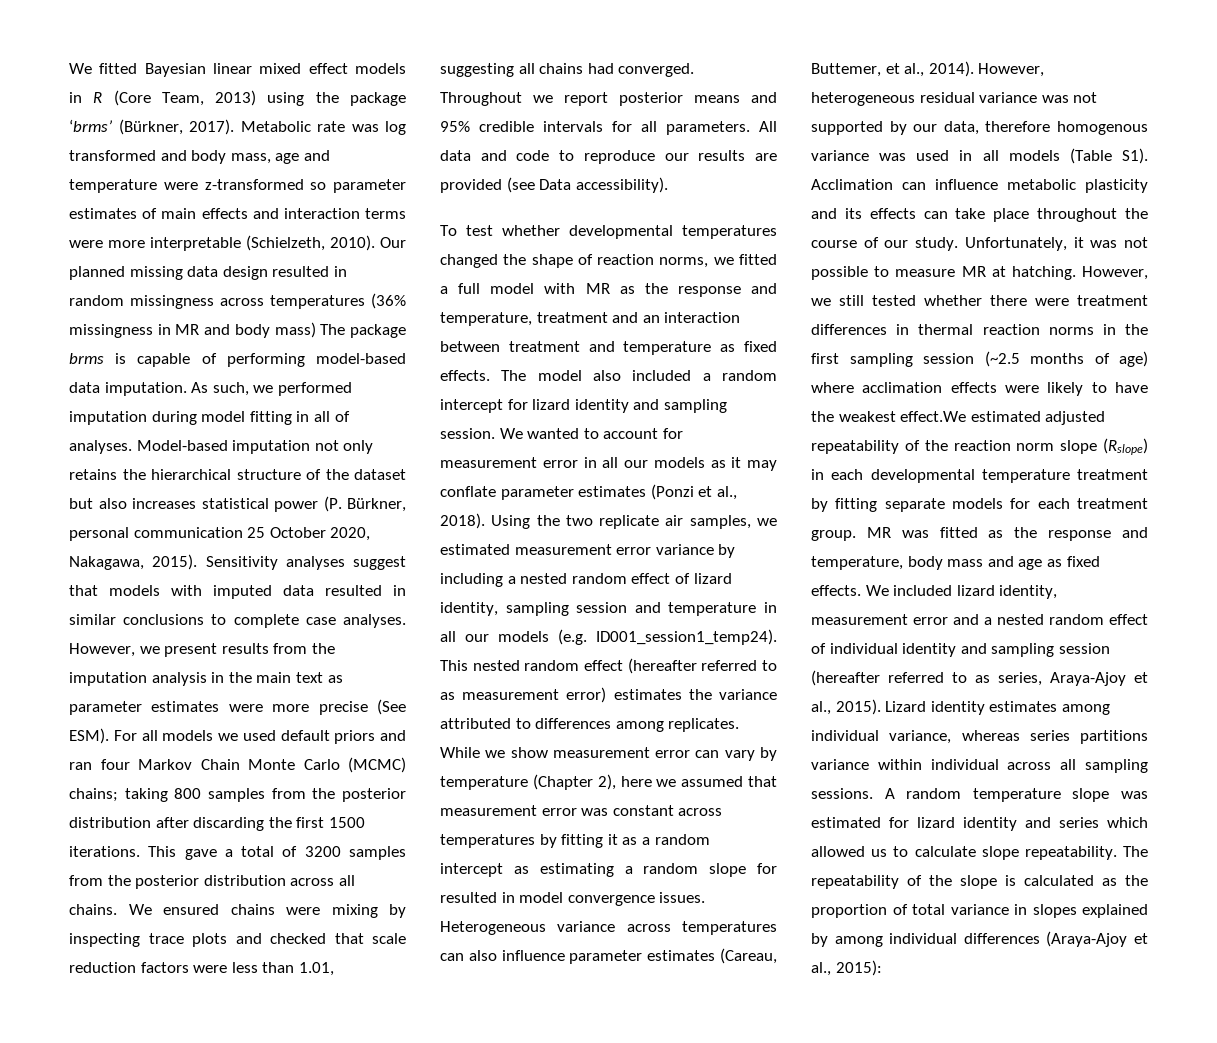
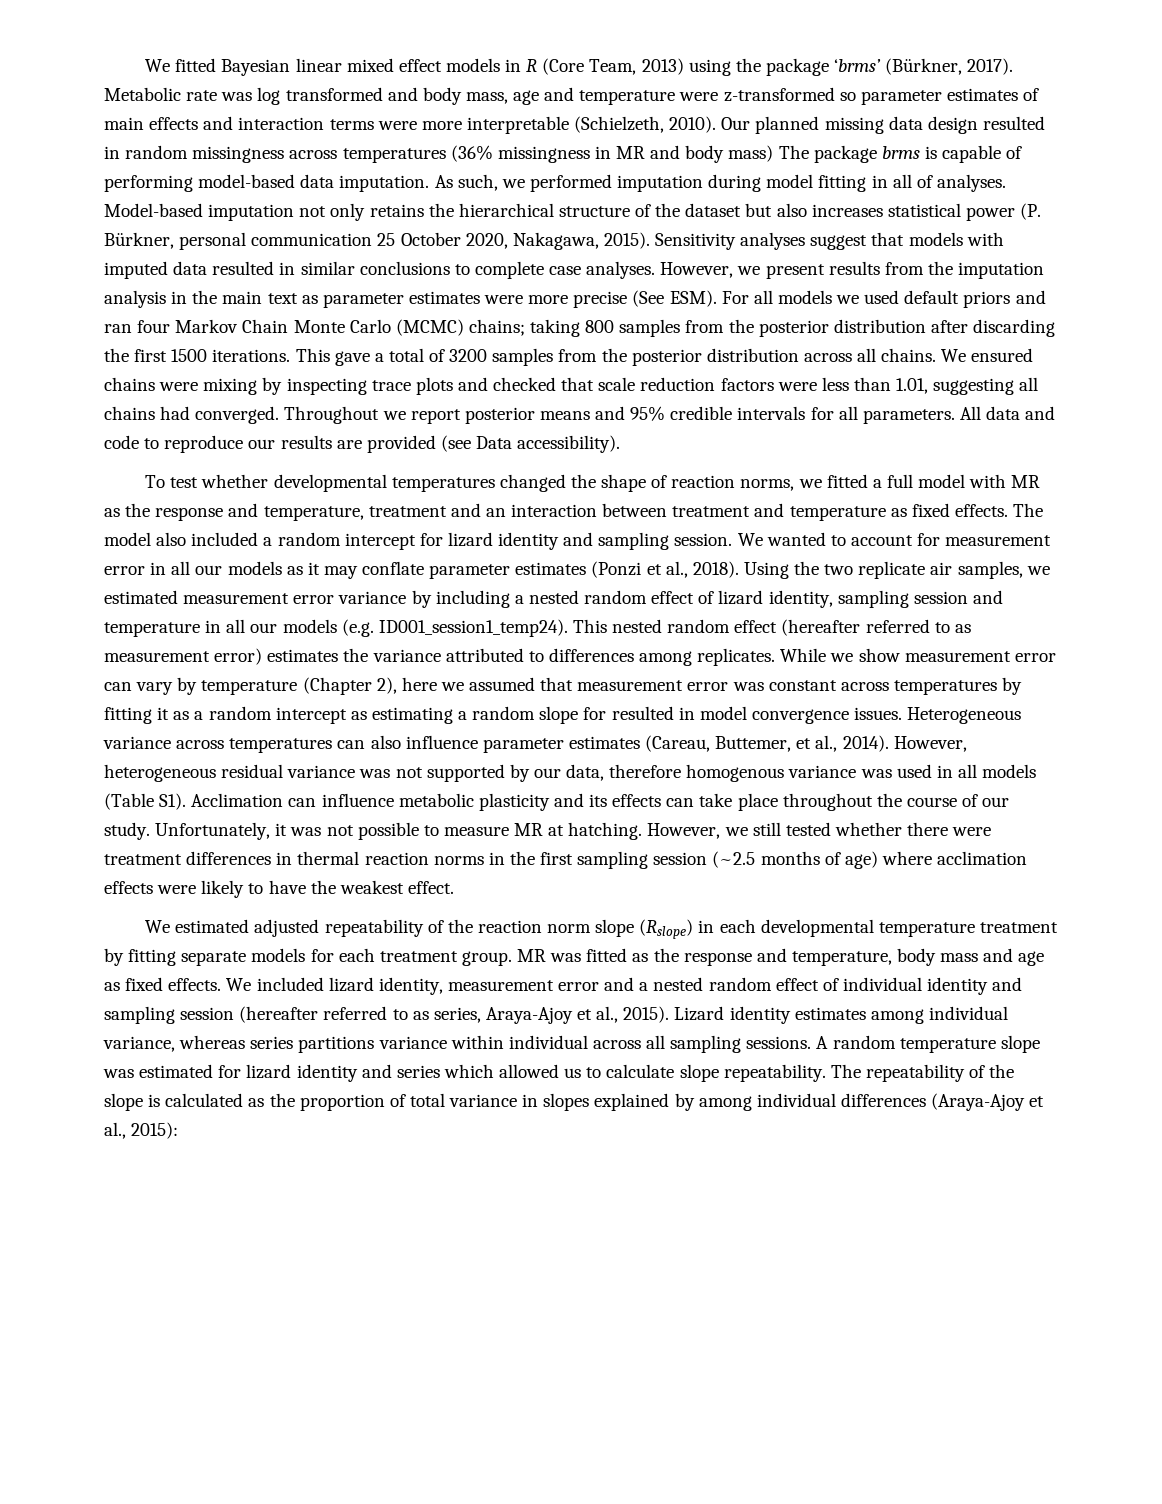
[900,411,967,422] effect.We -> [407,881,454,894] [145,920,171,933] effect. // We

